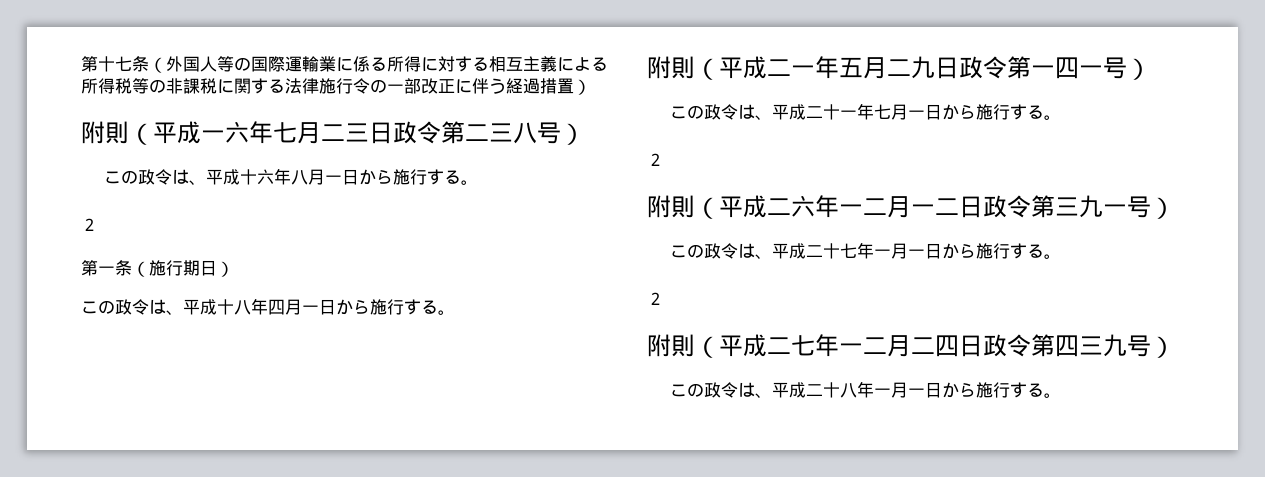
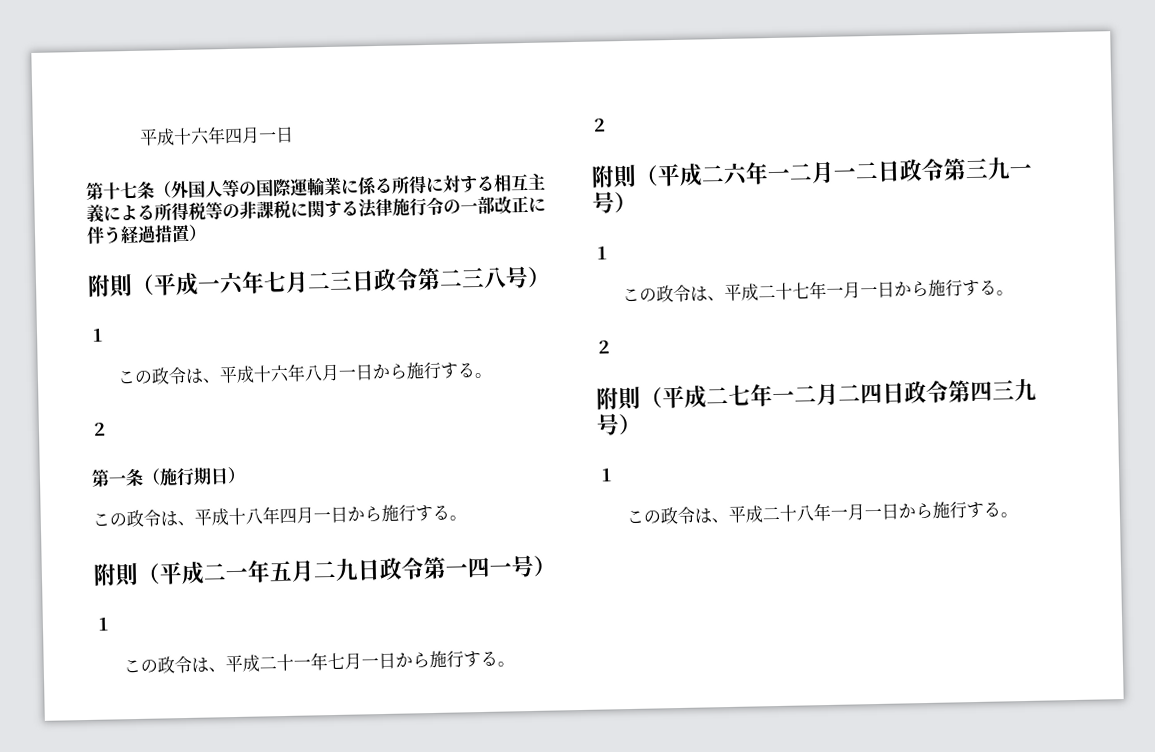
(81, 64) none -> [139,126,295,146] 平成十六年四月一日 //
(585, 134) none -> [88,328,107,342] // １
(1151, 69) none -> [94,617,113,631] // １
(1175, 208) none -> [593,246,611,260] // １
(1175, 347) none -> [597,468,616,482] // １

